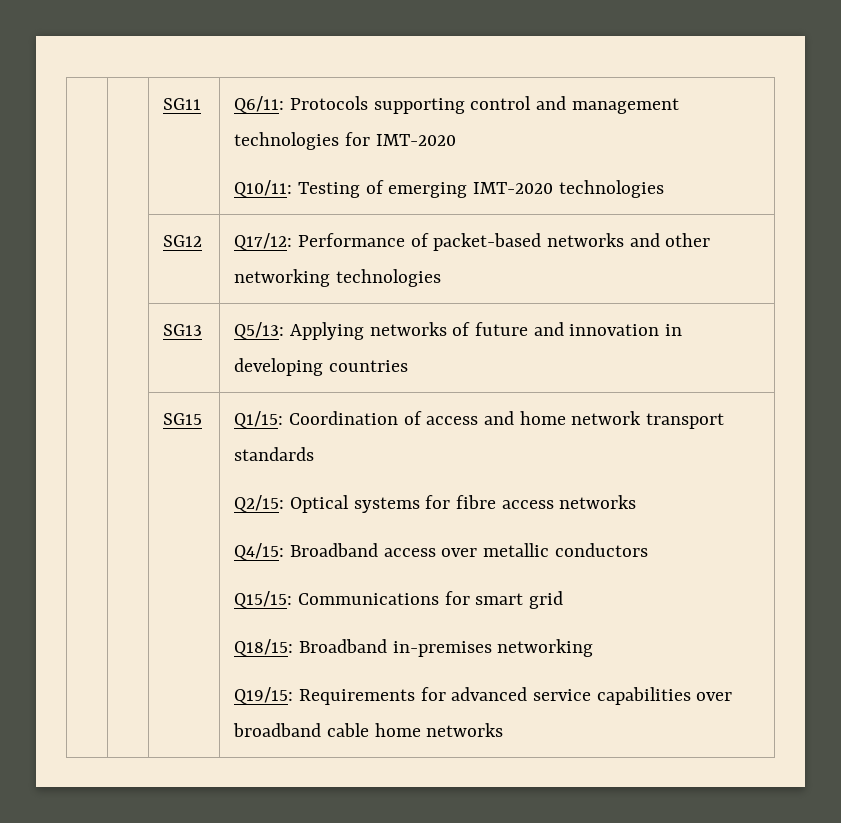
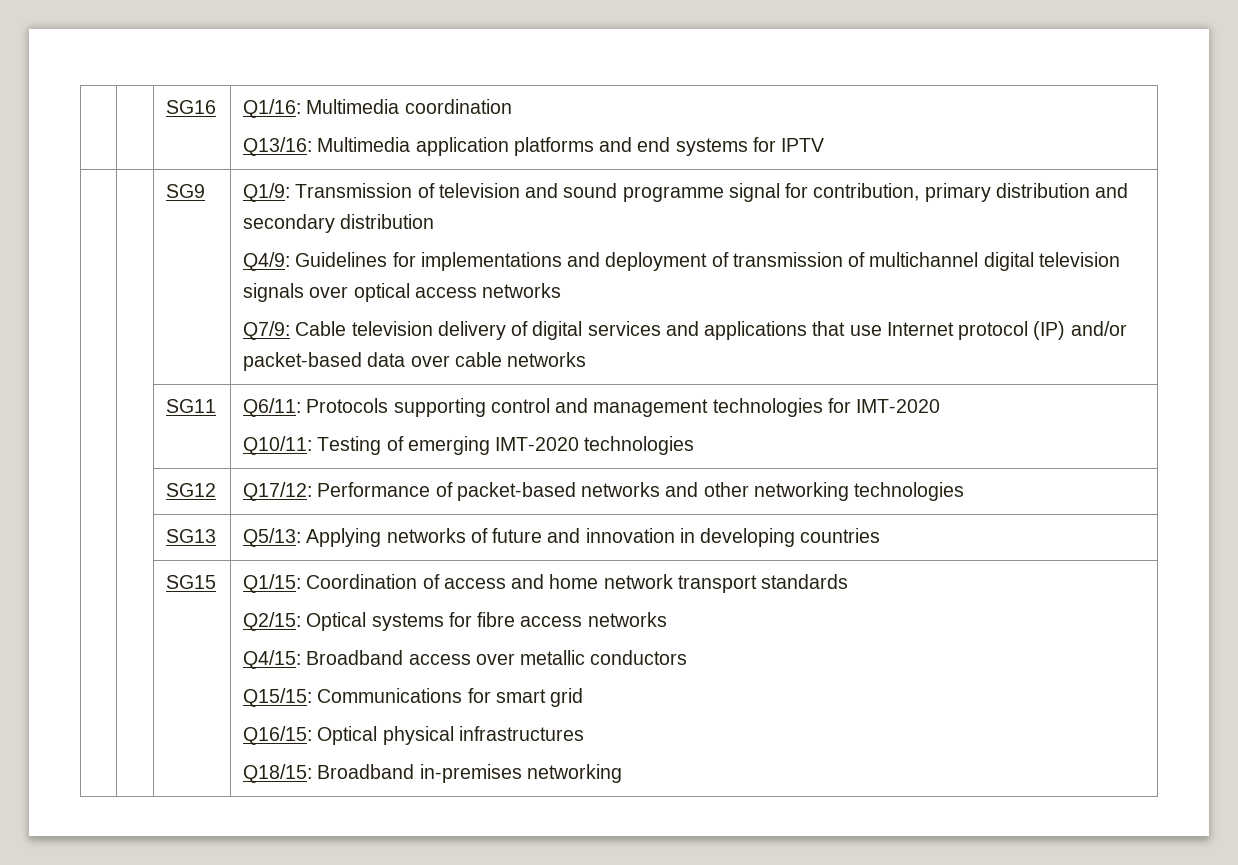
(163, 104) | -> [166,100,217,114] [243,99,512,118] [243,137,825,156] [166,184,206,198] [243,183,1129,202] [243,214,435,233] [243,252,1120,271] [243,283,562,302] [243,321,1127,340] [243,352,587,371] | | SG16 | Q1/16: Multimedia coordination // Q13/16: Multimedia application platforms and end systems for IPTV // | | SG9 | Q1/9: Transmission of television and sound programme signal for contribution, primary distribution and secondary distribution // Q4/9: Guidelines for implementations and deployment of transmission of multichannel digital television signals over optical access networks // Q7/9: Cable television delivery of digital services and applications that use Internet protocol (IP) and/or packet-based data over cable networks // |
(564, 600) none -> [243,726,584,745] // Q16/15: Optical physical infrastructures
[234,687,733,705] [233,723,504,737] // Q19/15: Requirements for advanced service capabilities over broadband cable home networks -> (622, 773) none

